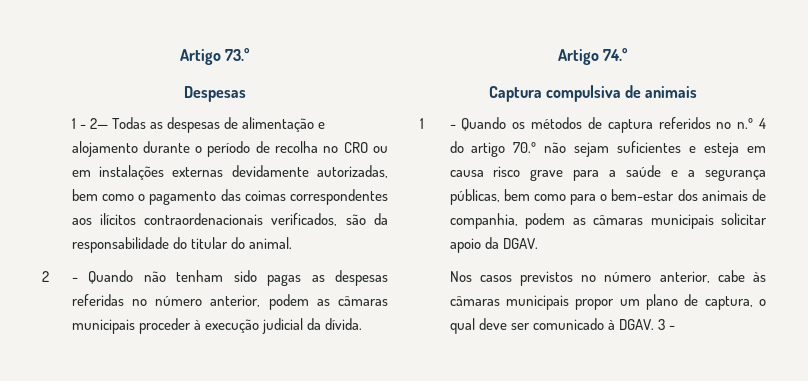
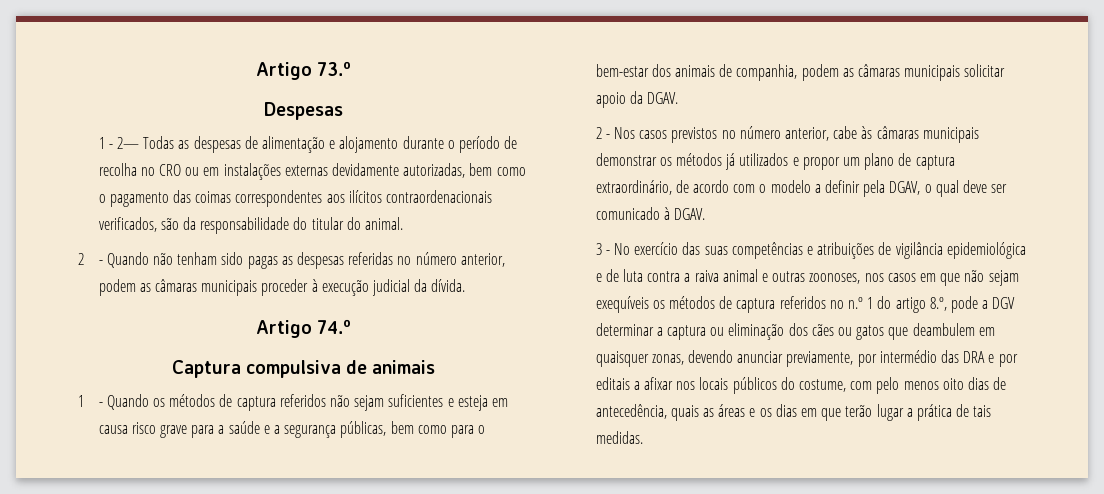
[716,118,766,129] [449,141,537,157] no n.º 4 do artigo 70.º -> (326, 400) none
(538, 243) none -> [595,127,610,139] 2 -
[575,294,753,310] propor um plano de captura, -> [595,153,955,170] [595,180,921,197] demonstrar os métodos já utilizados e propor um plano de captura extraordinário, de acordo com o modelo a definir pela DGAV,
(654, 324) none -> (706, 214) //
(675, 327) none -> [614,242,1026,259] [595,269,1019,286] [595,296,1016,313] [595,323,995,340] [595,350,1018,367] [595,377,1007,394] [595,404,992,421] [595,431,643,444] No exercício das suas competências e atribuições de vigilância epidemiológica e de luta contra a raiva animal e outras zoonoses, nos casos em que não sejam exequíveis os métodos de captura referidos no n.º 1 do artigo 8.º, pode a DGV determinar a captura ou eliminação dos cães ou gatos que deambulem em quaisquer zonas, devendo anunciar previamente, por intermédio das DRA e por editais a afixar nos locais públicos do costume, com pelo menos oito dias de antecedência, quais as áreas e os dias em que terão lugar a prática de tais medidas.

